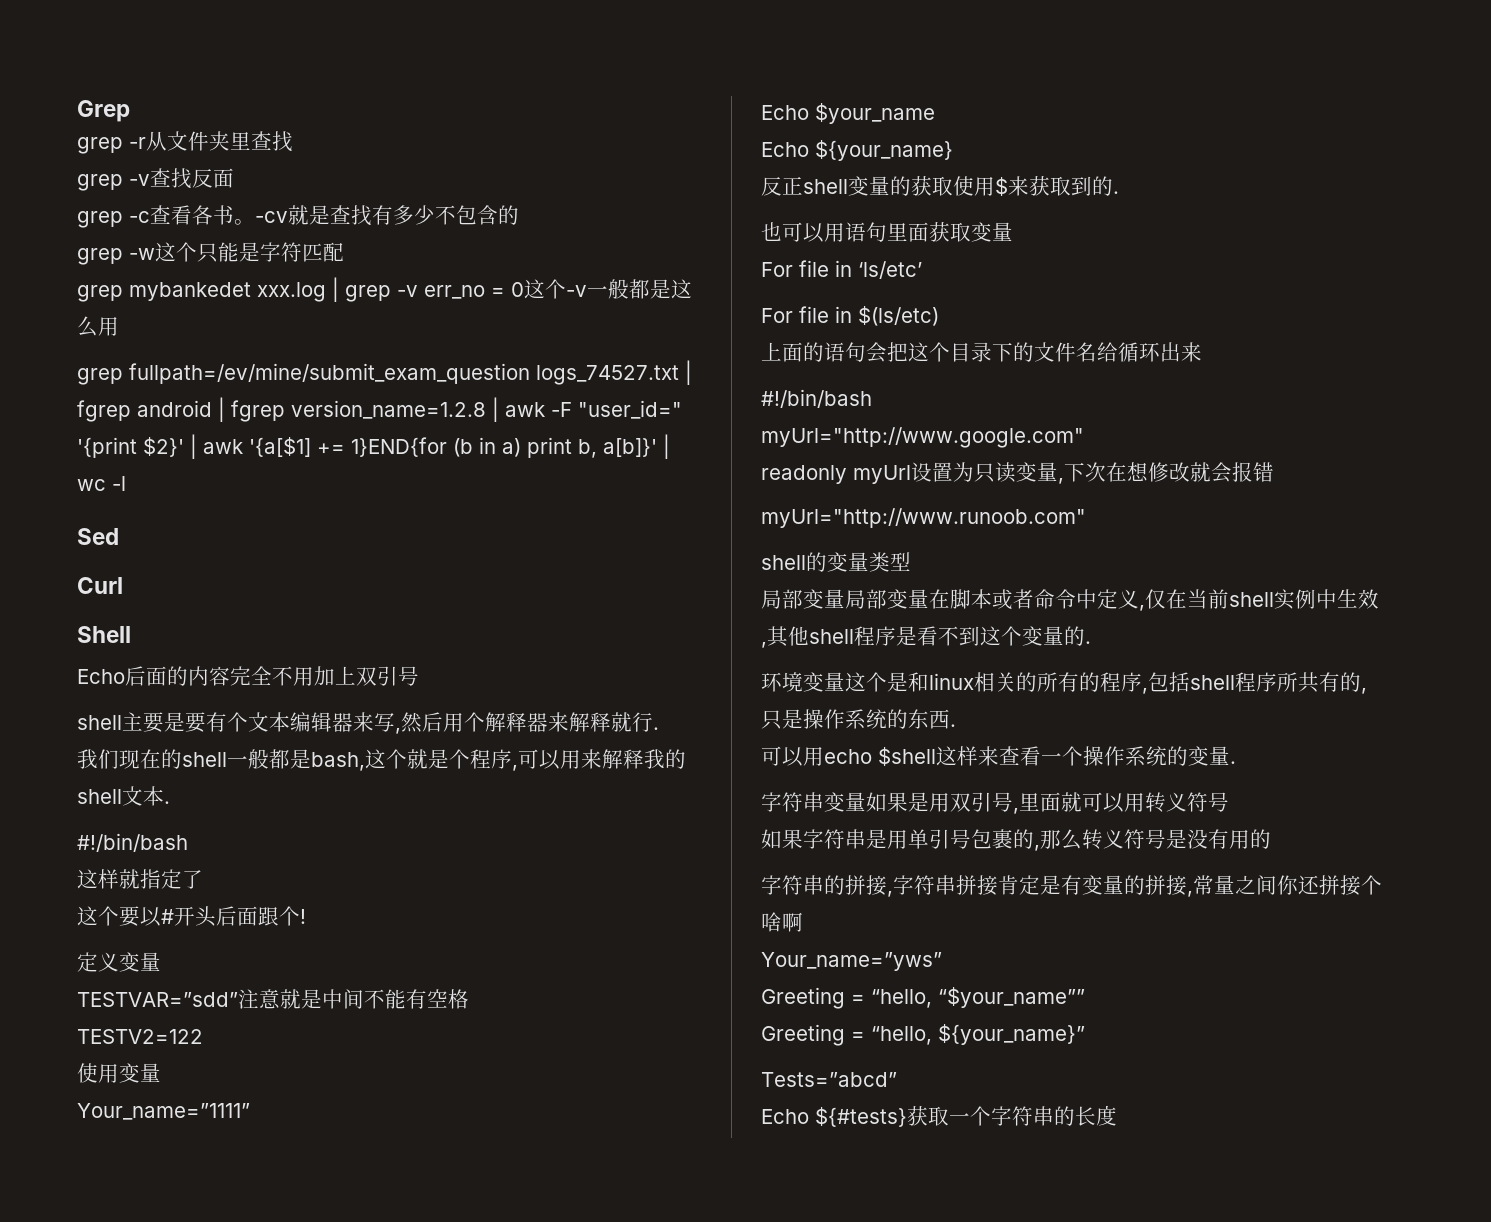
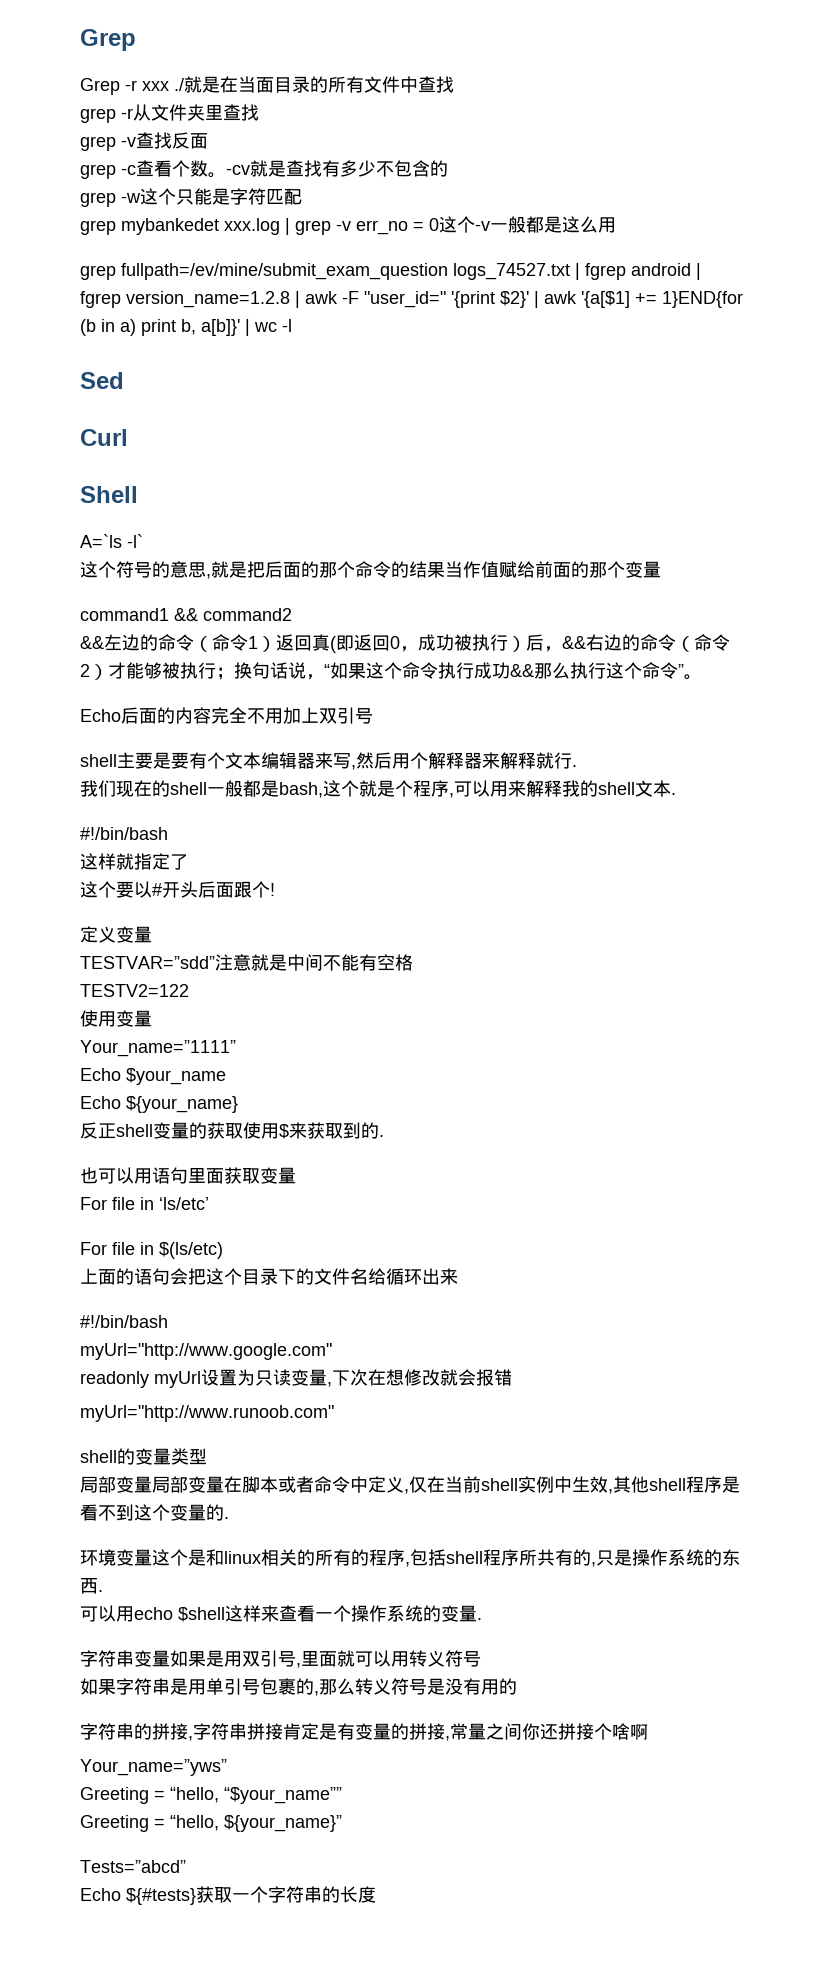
[77,100,130,122] Grep -> [80,29,136,51] [80,76,454,95] Grep // Grep -r xxx ./就是在当面目录的所有文件中查找
[192,205,234,225] 各书 -> [172,160,208,177] 个数
(131, 634) none -> [80,534,143,548] [80,561,661,579] [80,608,292,621] [80,634,730,653] [80,662,702,680] // A=`ls -l` // 这个符号的意思,就是把后面的那个命令的结果当作值赋给前面的那个变量 // command1 && command2 // &&左边的命令（命令1）返回真(即返回0，成功被执行）后，&&右边的命令（命令2）才能够被执行；换句话说，“如果这个命令执行成功&&那么执行这个命令”。

